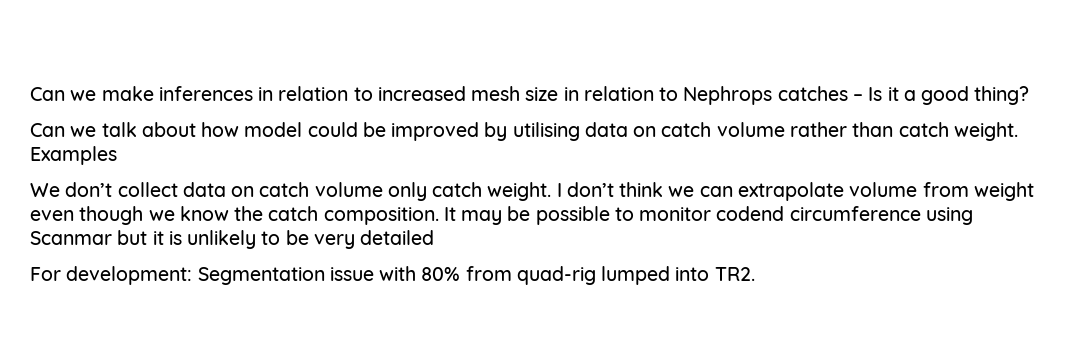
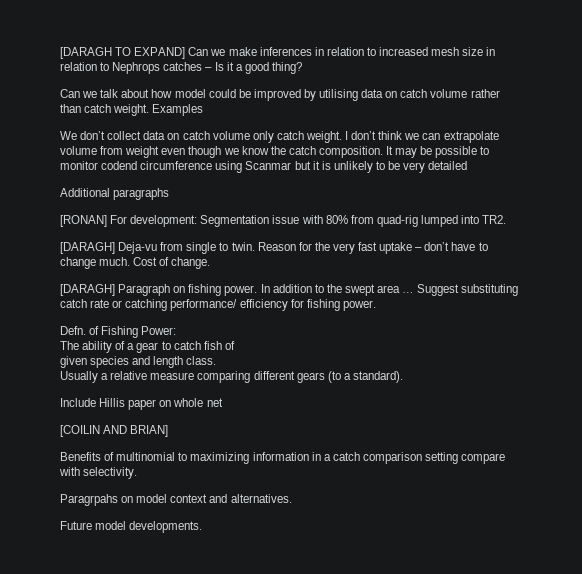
(30, 94) none -> [60,47,186,59] [DARAGH TO EXPAND]
(435, 237) none -> [60,188,170,200] [60,215,107,227] Additional paragraphs // [RONAN]
(755, 274) none -> [60,242,488,254] [60,257,211,269] [60,284,519,296] [60,299,376,311] [60,326,177,338] [60,341,235,353] [60,356,217,368] [60,371,403,383] [60,398,223,410] [60,425,169,437] [60,452,506,464] [59,467,138,479] [60,494,292,506] [60,521,203,533] // [DARAGH] Deja-vu from single to twin. Reason for the very fast uptake – don’t have to change much. Cost of change. // [DARAGH] Paragraph on fishing power. In addition to the swept area … Suggest substituting catch rate or catching performance/ efficiency for fishing power. // Defn. of Fishing Power: // The ability of a gear to catch fish of // given species and length class. // Usually a relative measure comparing different gears (to a standard). // Include Hillis paper on whole net // [COILIN AND BRIAN] // Benefits of multinomial to maximizing information in a catch comparison setting compare with selectivity. // Paragrpahs on model context and alternatives. // Future model developments.

